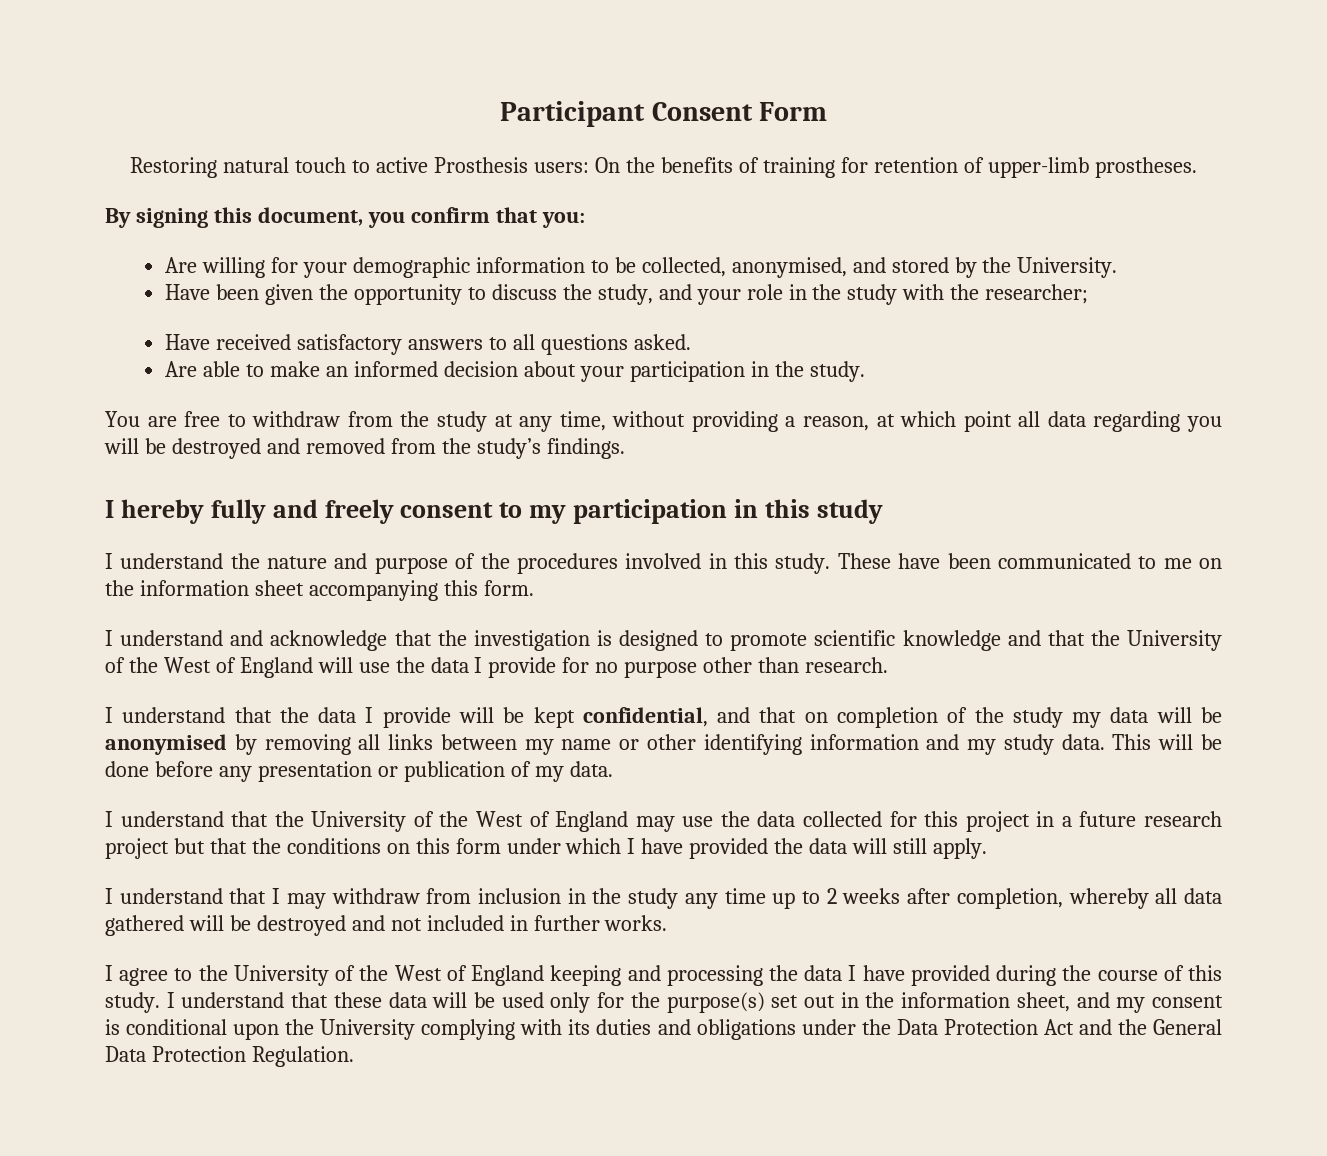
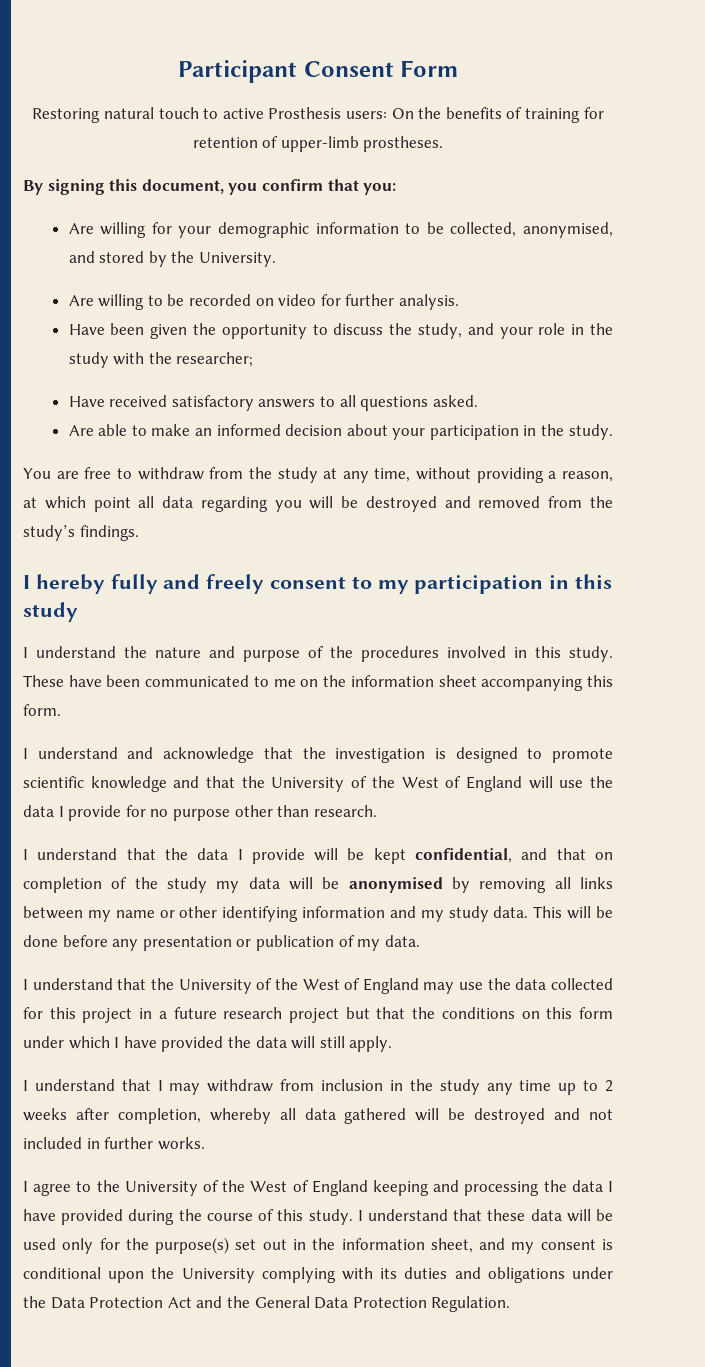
(1118, 267) none -> [68,294,459,310] // Are willing to be recorded on video for further analysis.

